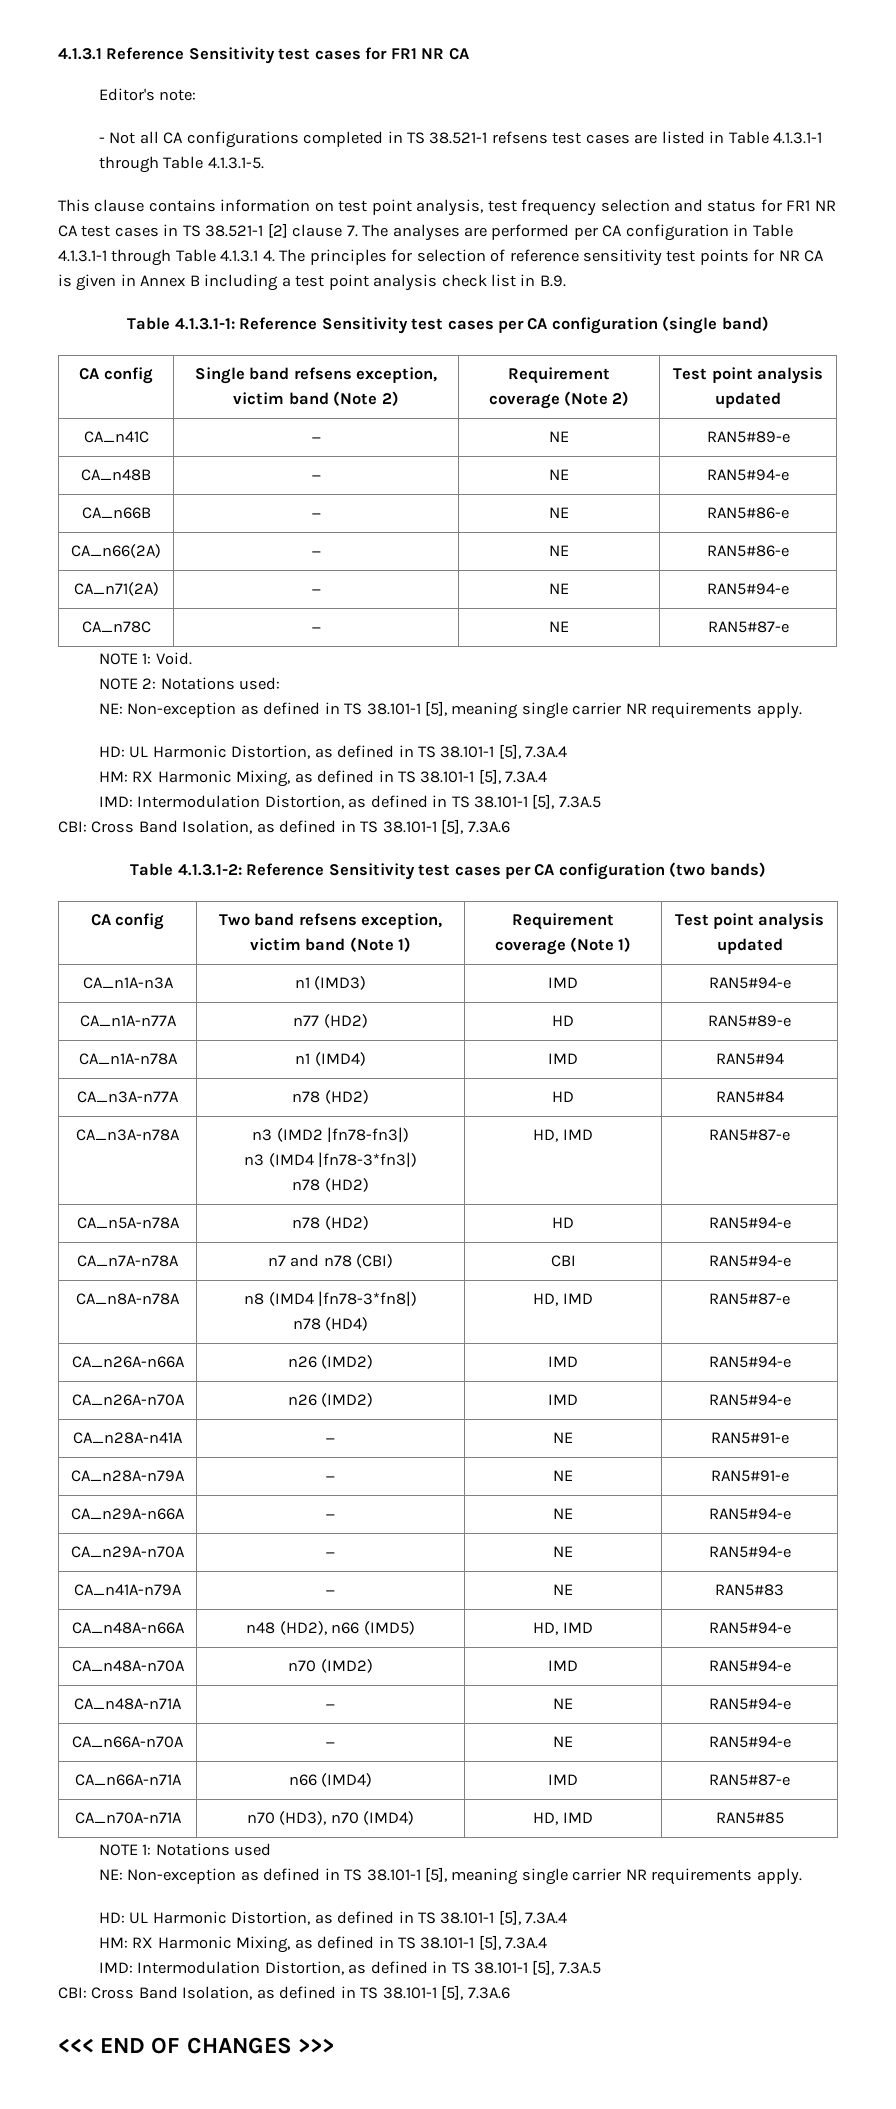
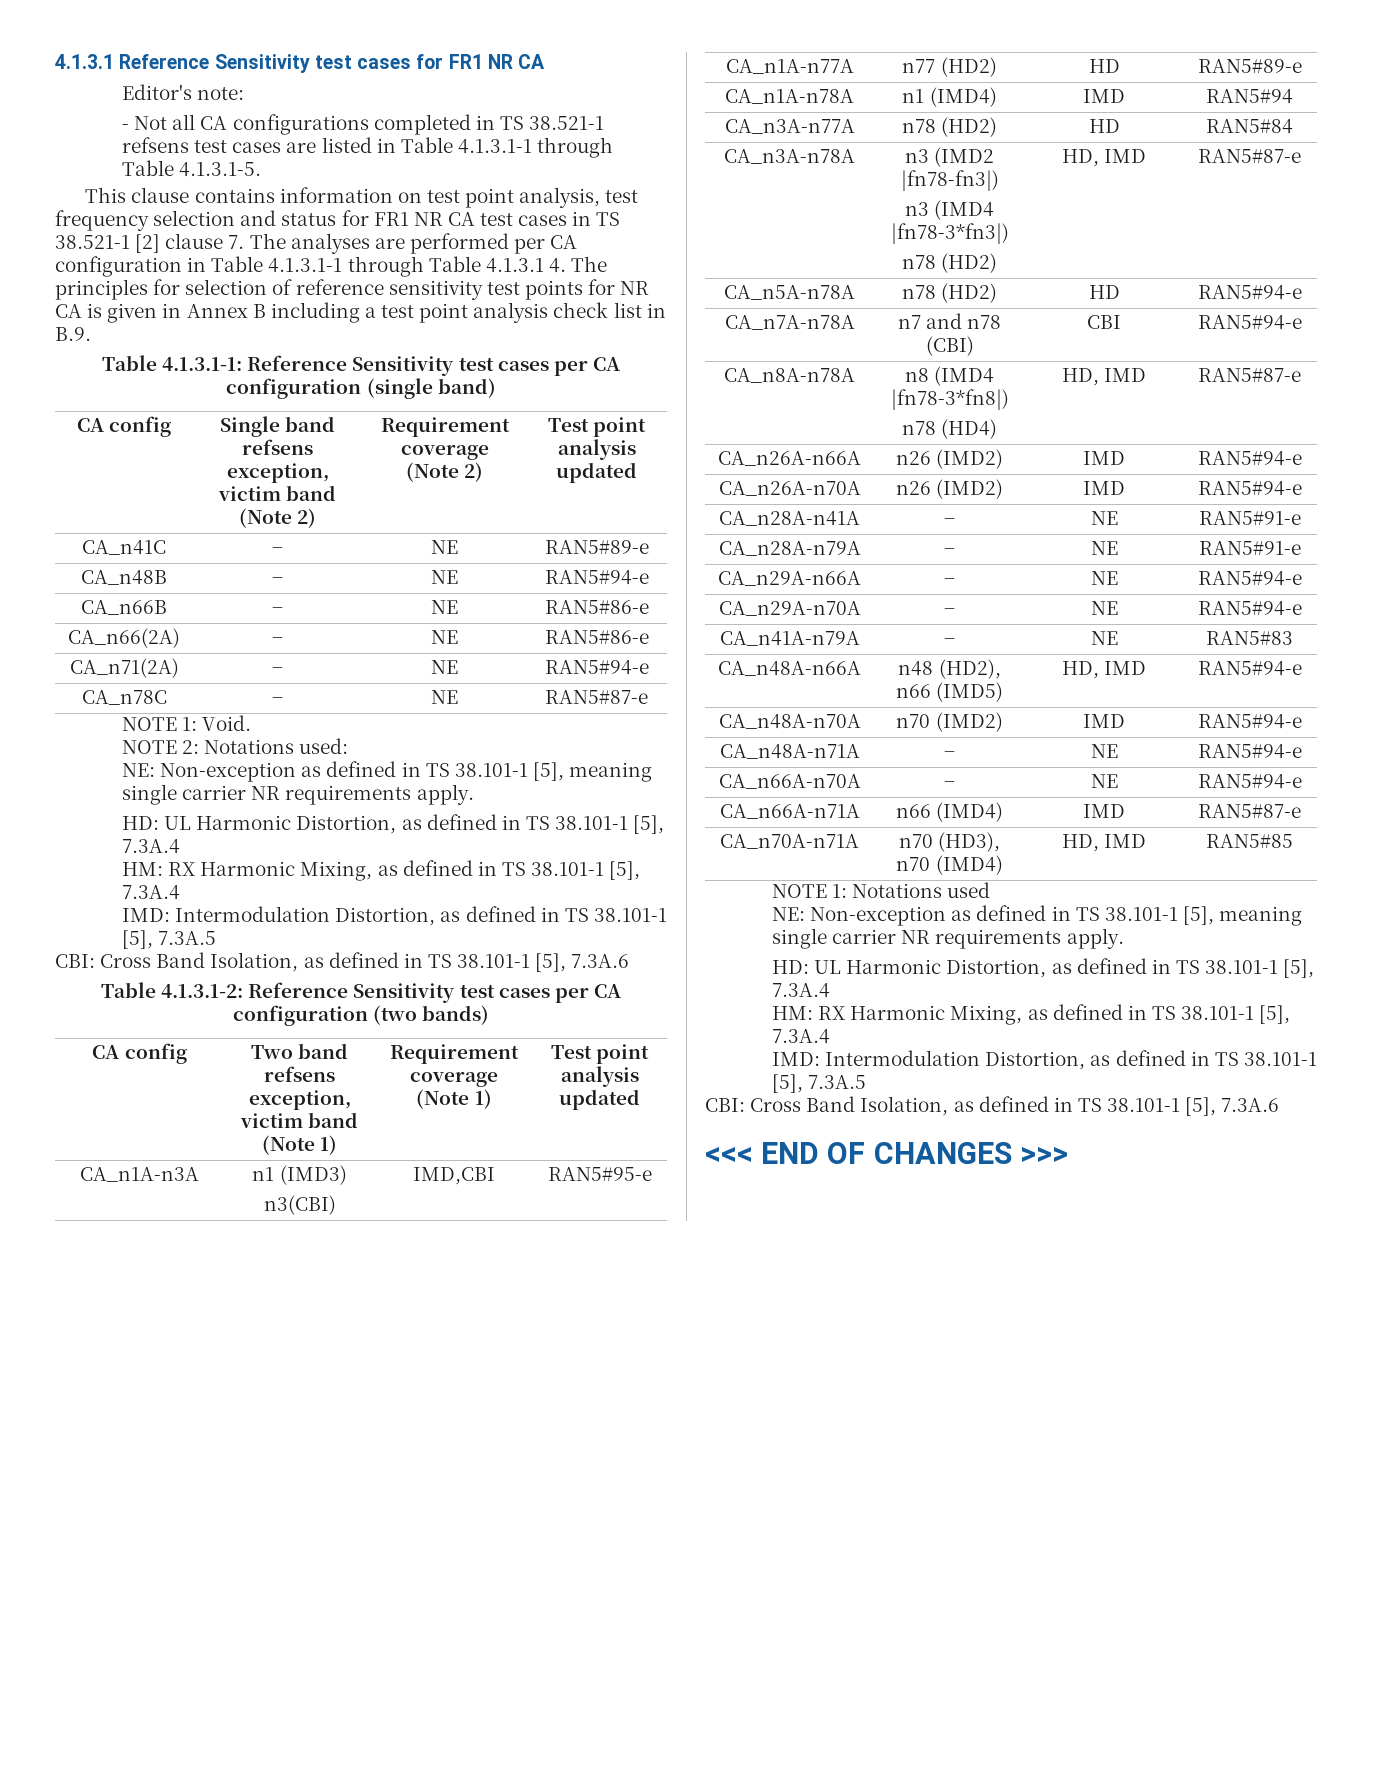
[548,977,578,988] [708,977,791,989] | IMD | RAN5#94-e -> [263,1195,336,1215] [413,1167,495,1185] [547,1167,652,1181] // n3(CBI) | IMD,CBI | RAN5#95-e

